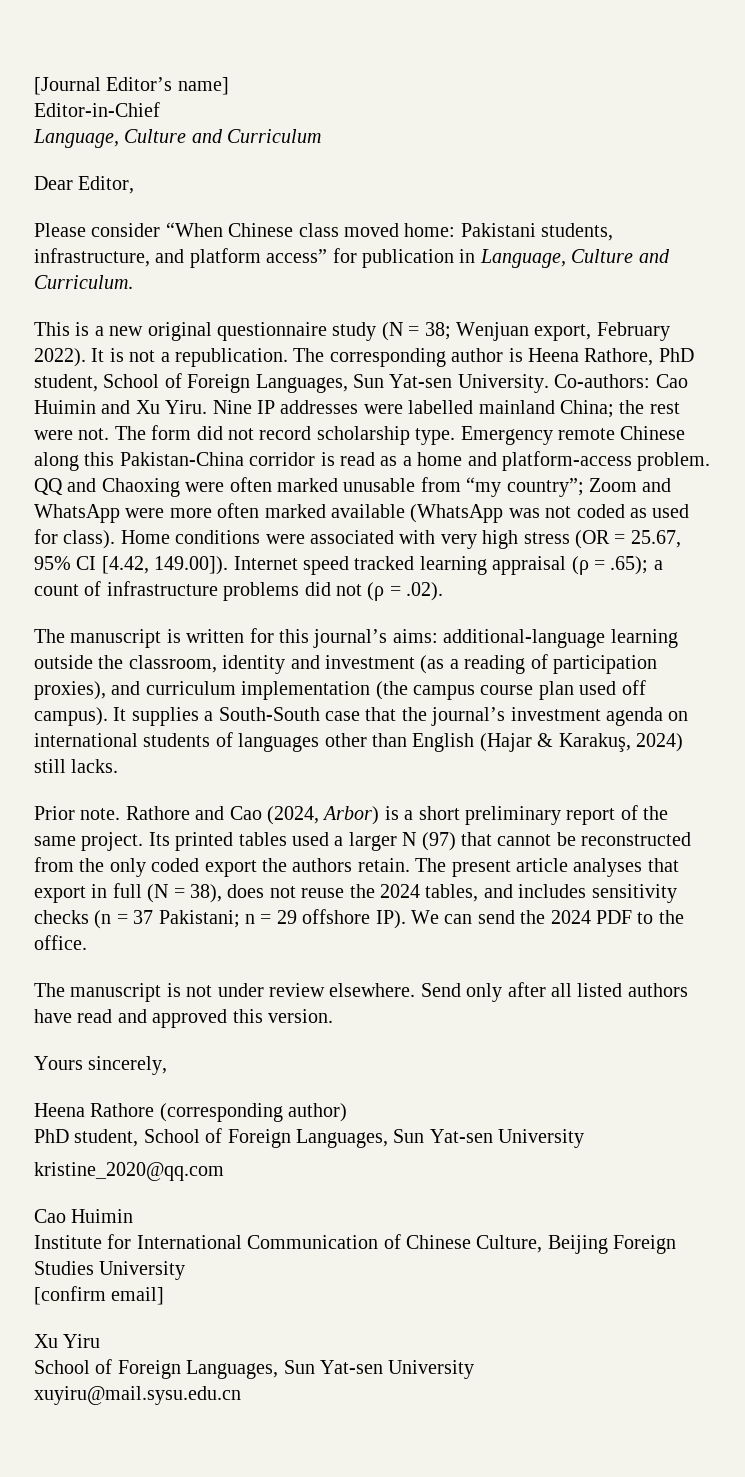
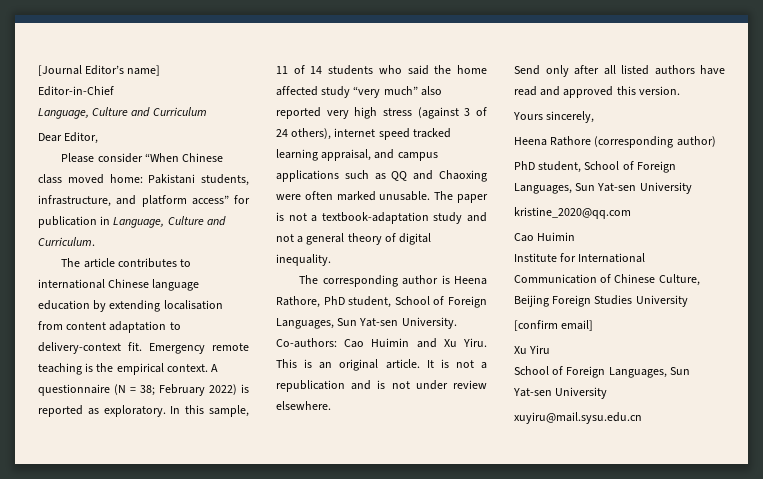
[34,322,670,341] [34,348,288,367] This is a new original questionnaire study (N = 38; Wenjuan export, February 2022). It is not a republication. -> [61,258,192,268] [38,279,200,291] [38,300,223,312] [38,321,181,333] [38,342,249,354] [38,363,219,375] [38,384,249,396] [38,405,250,417] [276,65,487,75] [276,86,442,98] [276,107,487,119] [276,128,451,140] [276,149,438,161] [276,170,487,182] [276,191,488,203] [276,212,487,224] [276,233,432,245] [276,254,331,266] The article contributes to international Chinese language education by extending localisation from content adaptation to delivery-context fit. Emergency remote teaching is the empirical context. A questionnaire (N = 38; February 2022) is reported as exploratory. In this sample, 11 of 14 students who said the home affected study “very much” also reported very high stress (against 3 of 24 others), internet speed tracked learning appraisal, and campus applications such as QQ and Chaoxing were often marked unusable. The paper is not a textbook-adaptation study and not a general theory of digital inequality. //
[212,400,680,418] [34,425,686,445] [34,451,711,471] [34,477,672,497] [34,503,690,523] [34,529,681,549] [34,556,663,575] [34,581,444,601] [34,628,678,648] [34,654,657,674] [34,680,646,700] [34,707,689,726] [34,732,683,752] [34,759,119,773] [34,805,669,825] [34,832,692,851] [34,857,679,877] [34,883,677,903] [34,909,684,929] [34,935,87,950] [34,983,162,1002] Nine IP addresses were labelled mainland China; the rest were not. The form did not record scholarship type. Emergency remote Chinese along this Pakistan-China corridor is read as a home and platform-access problem. QQ and Chaoxing were often marked unusable from “my country”; Zoom and WhatsApp were more often marked available (WhatsApp was not coded as used for class). Home conditions were associated with very high stress (OR = 25.67, 95% CI [4.42, 149.00]). Internet speed tracked learning appraisal (ρ = .65); a count of infrastructure problems did not (ρ = .02). // The manuscript is written for this journal’s aims: additional-language learning outside the classroom, identity and investment (as a reading of participation proxies), and curriculum implementation (the campus course plan used off campus). It supplies a South-South case that the journal’s investment agenda on international students of languages other than English (Hajar & Karakuş, 2024) still lacks. // Prior note. Rathore and Cao (2024, Arbor) is a short preliminary report of the same project. Its printed tables used a larger N (97) that cannot be reconstructed from the only coded export the authors retain. The present article analyses that export in full (N = 38), does not reuse the 2024 tables, and includes sensitivity checks (n = 37 Pakistani; n = 29 offshore IP). We can send the 2024 PDF to the office. // The manuscript -> [276,359,487,371] [276,380,372,392] This is an original article. It is not a republication and
(416, 990) none -> (331, 405) //

